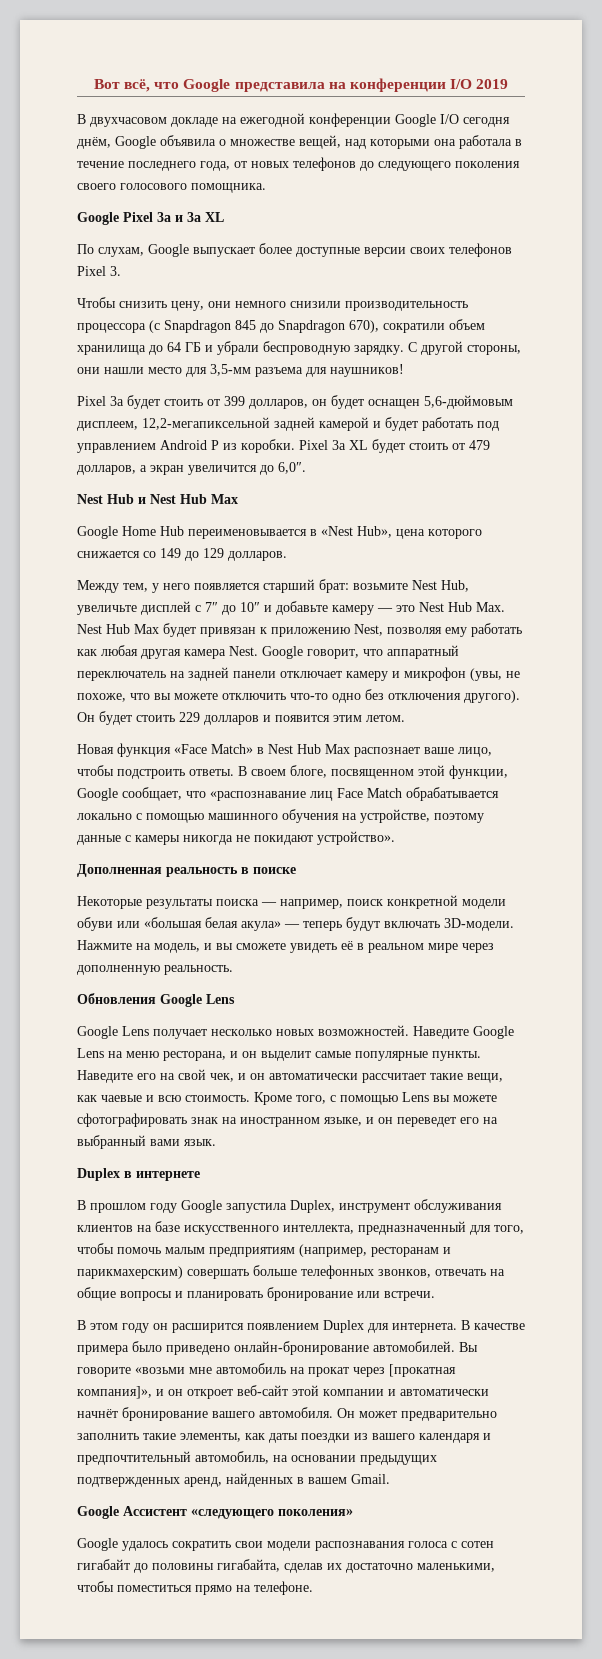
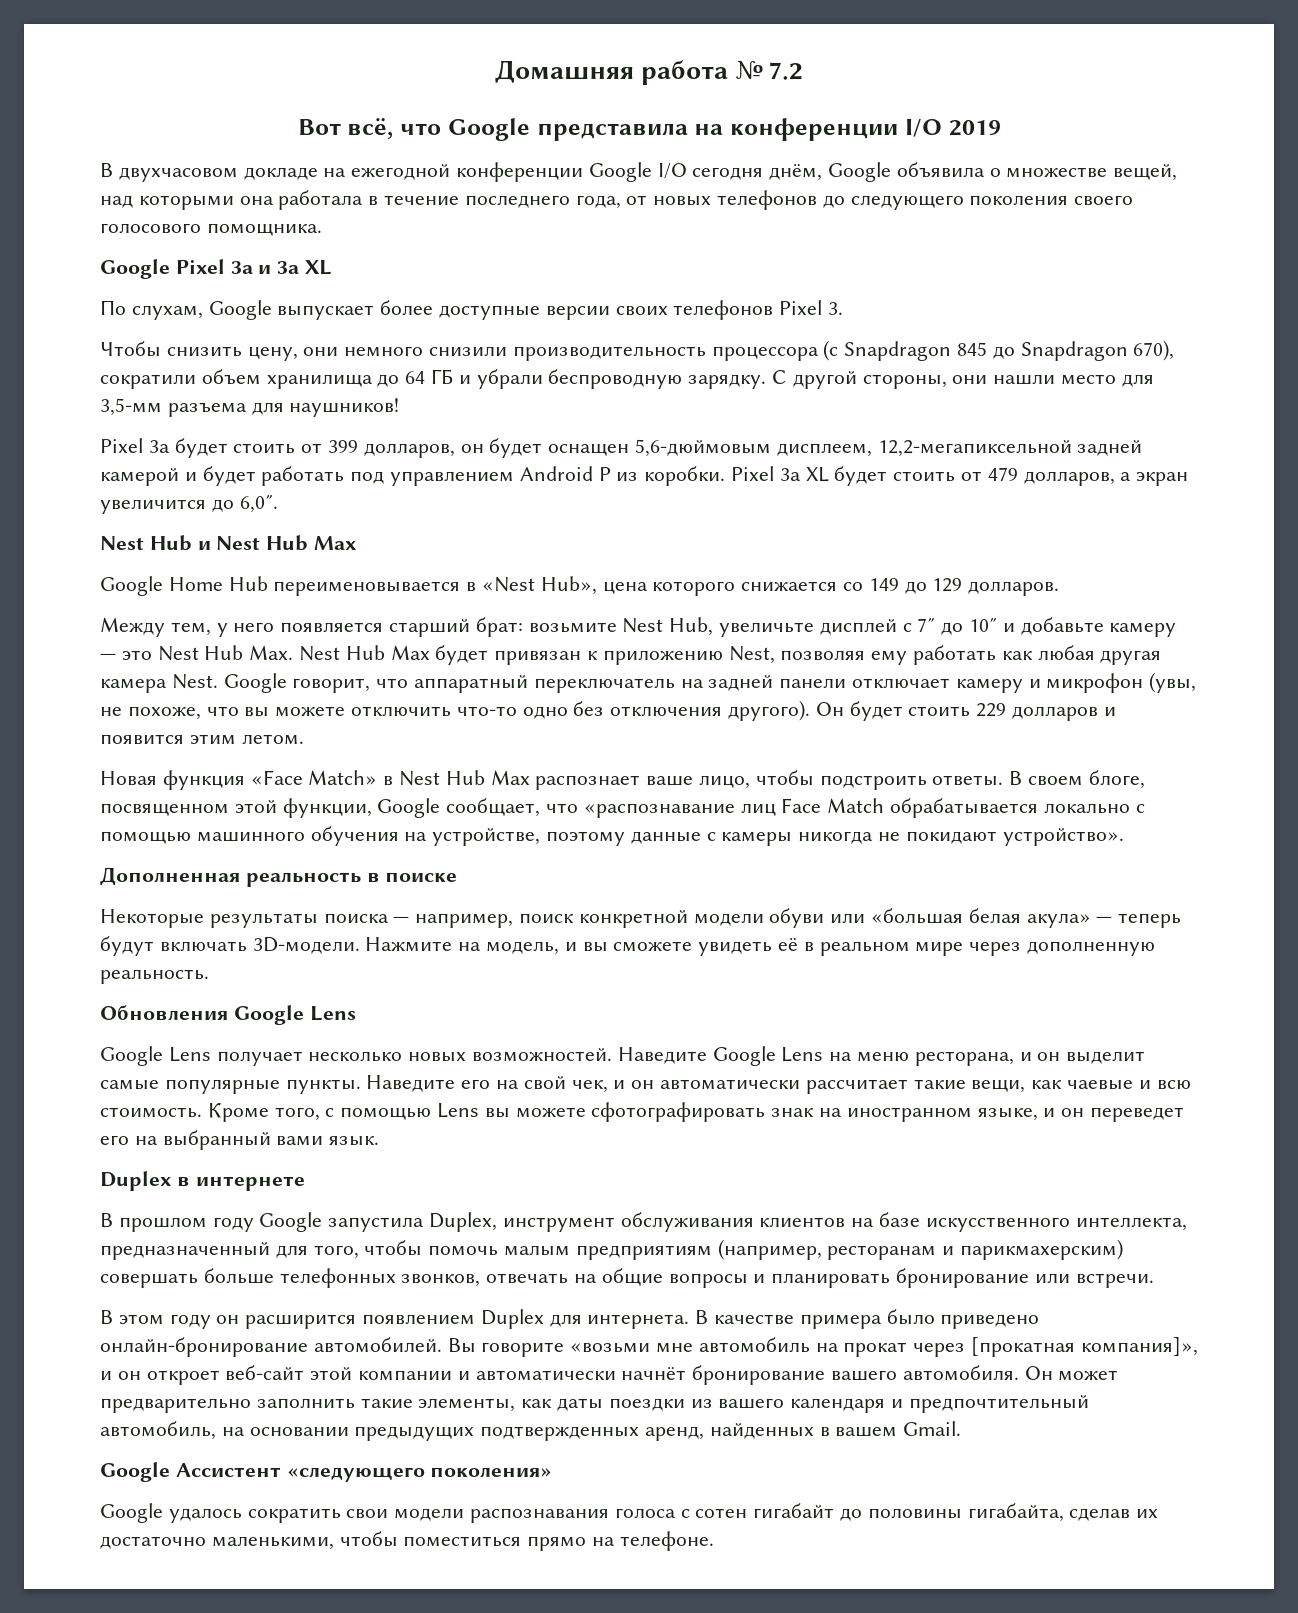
(93, 84) none -> [495,60,803,85] Домашняя работа № 7.2 //

